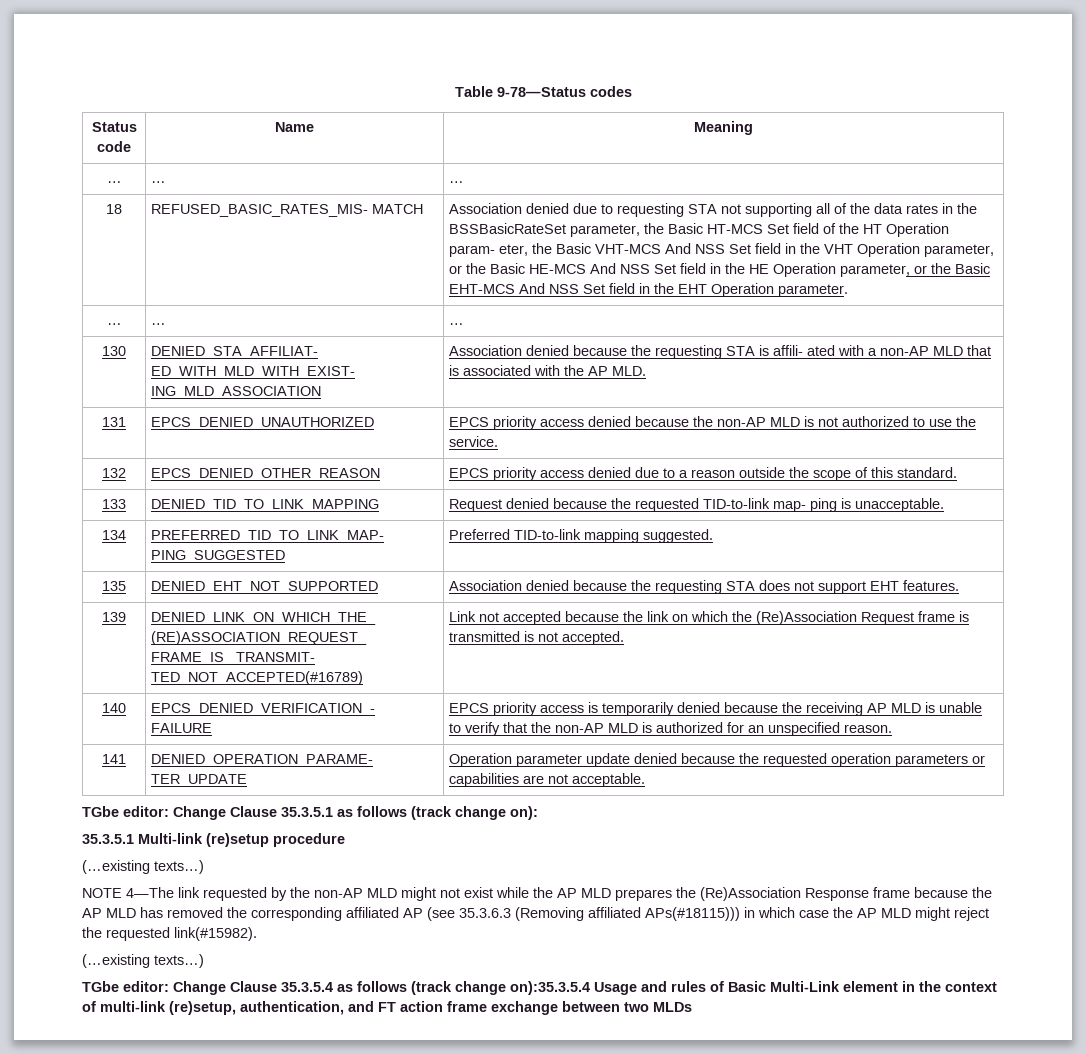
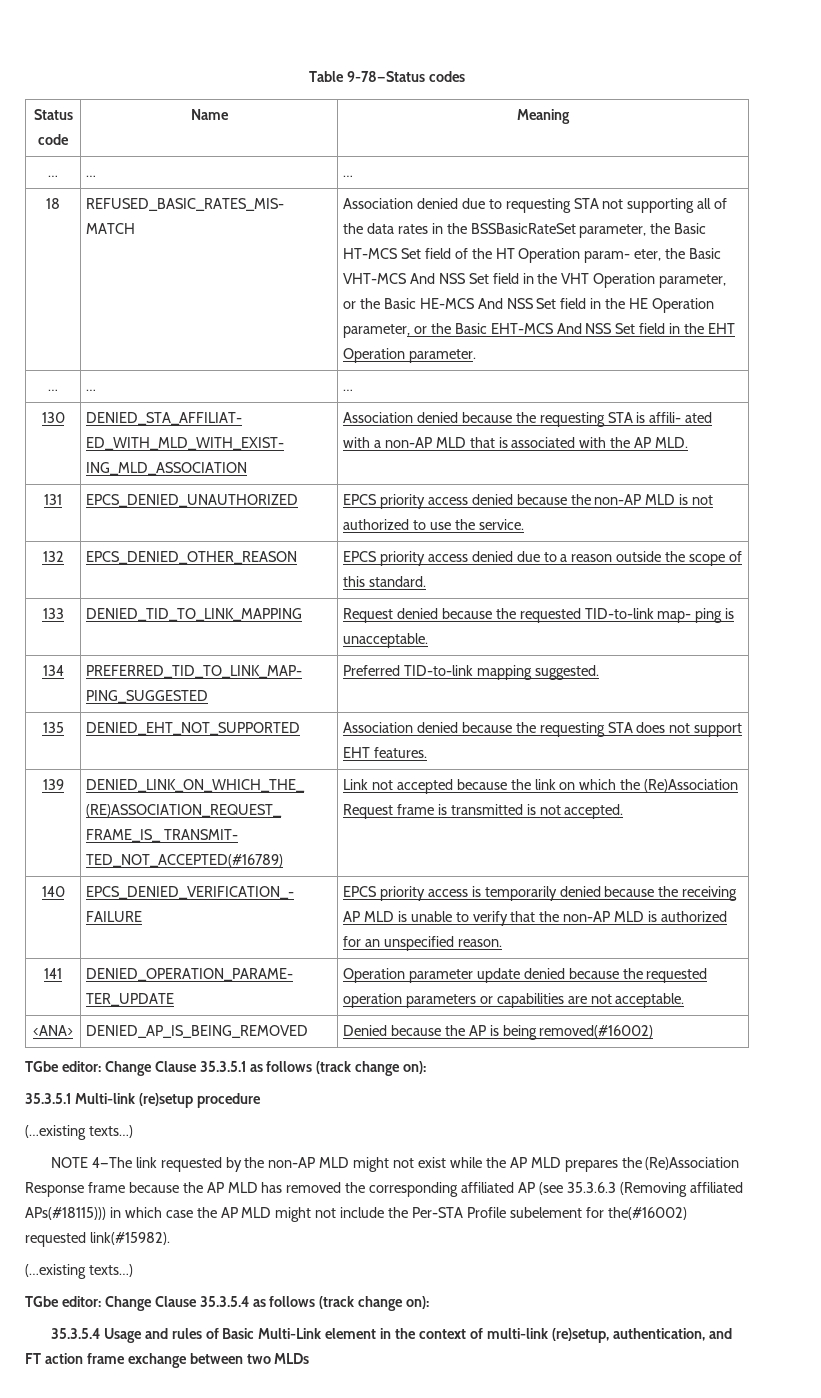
(646, 780) none -> [33,1025,73,1036] [85,1025,308,1038] [342,1025,654,1040] // <ANA> | DENIED_AP_IS_BEING_REMOVED | Denied because the AP is being removed(#16002)
[954,907,989,921] [82,927,102,938] reject the -> [315,1207,687,1220] not include the Per-STA Profile subelement for the(#16002)
[510,981,590,995] on):35.3.5.4 -> [406,1296,430,1309] [50,1328,100,1339] on): // 35.3.5.4

